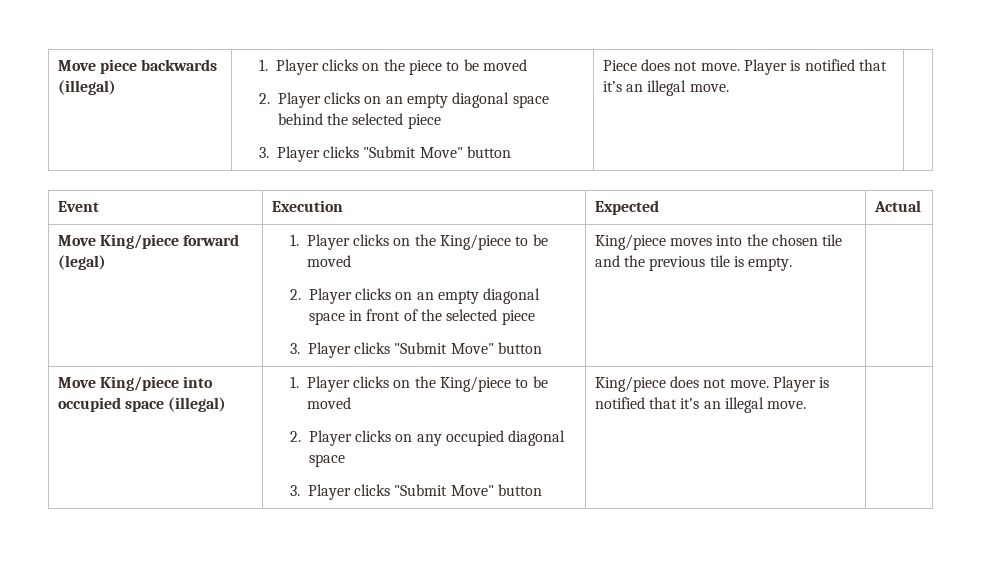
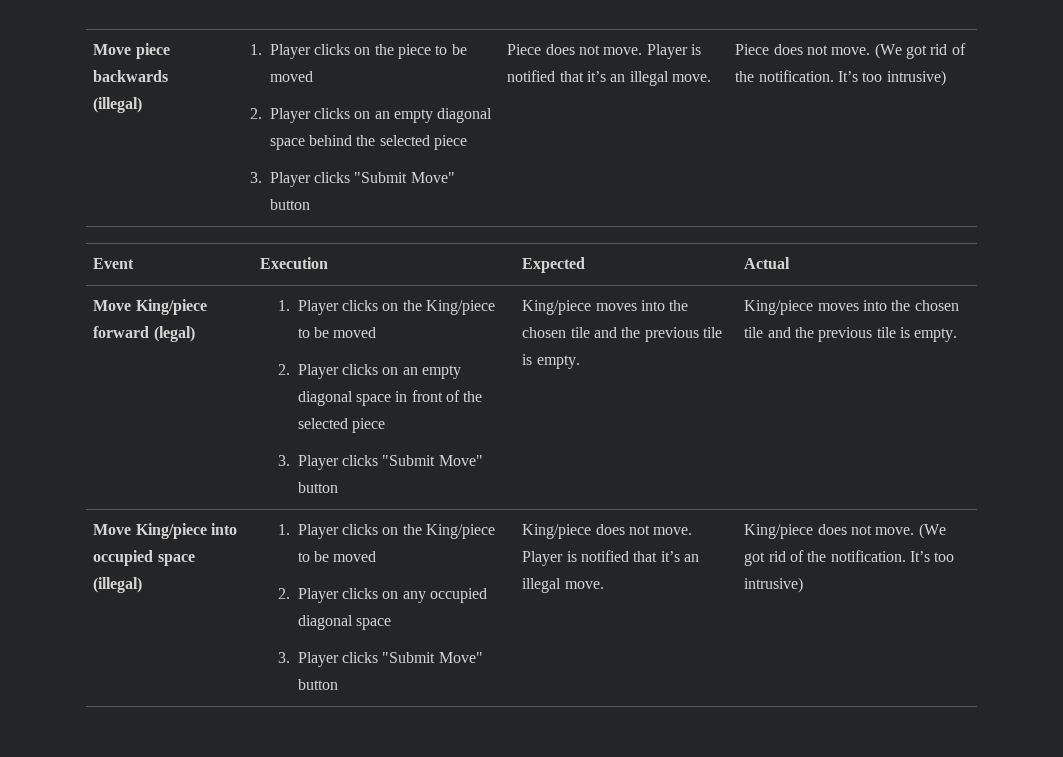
(729, 88) none -> [735,43,966,59] [735,70,946,86] Piece does not move. (We got rid of the notification. It’s too intrusive)
(793, 264) none -> [744,300,959,315] [744,327,958,342] King/piece moves into the chosen tile and the previous tile is empty.
(807, 405) none -> [744,523,946,539] [744,550,955,566] [744,577,804,593] King/piece does not move. (We got rid of the notification. It’s too intrusive)

